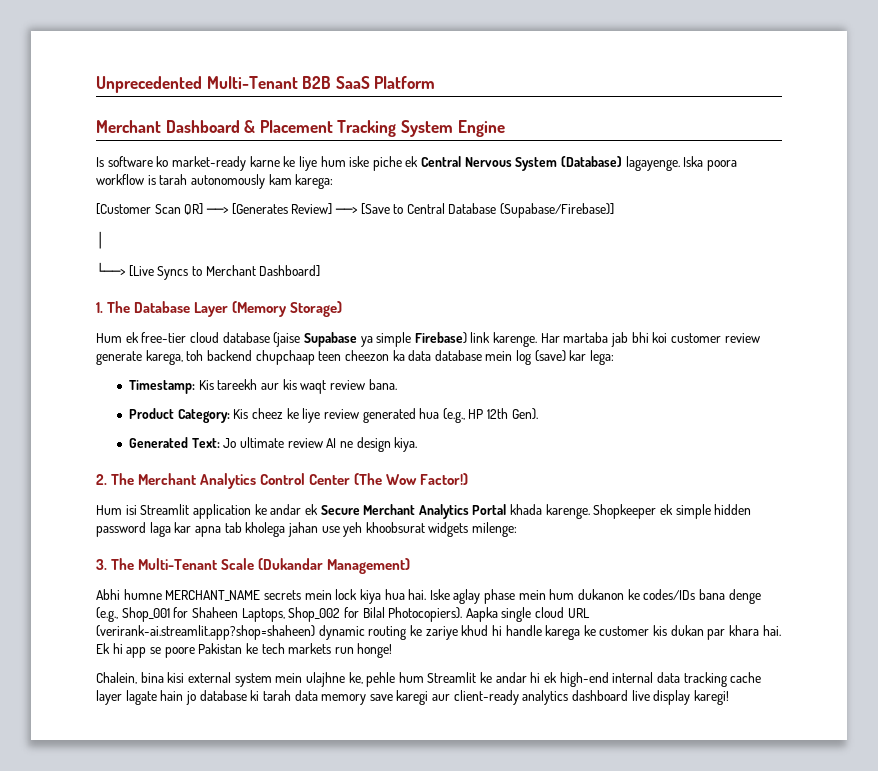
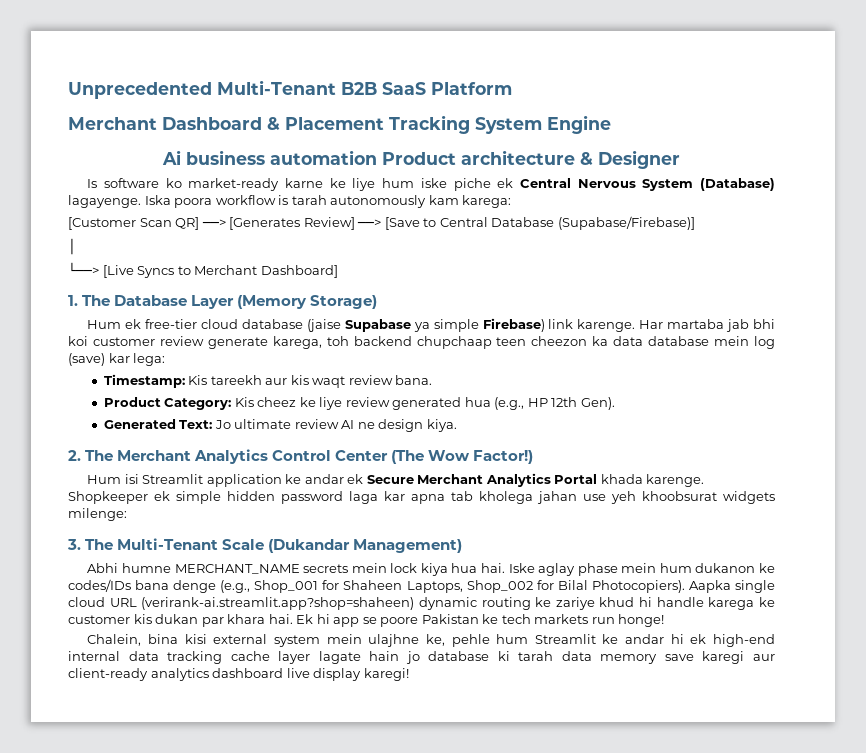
(505, 128) none -> [162,150,680,169] // Ai business automation Product architecture & Designer

